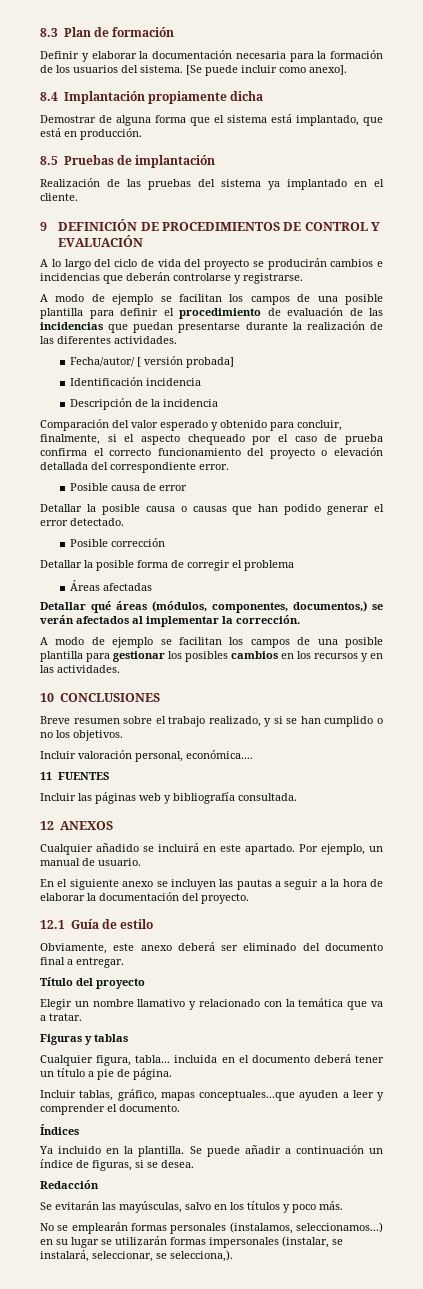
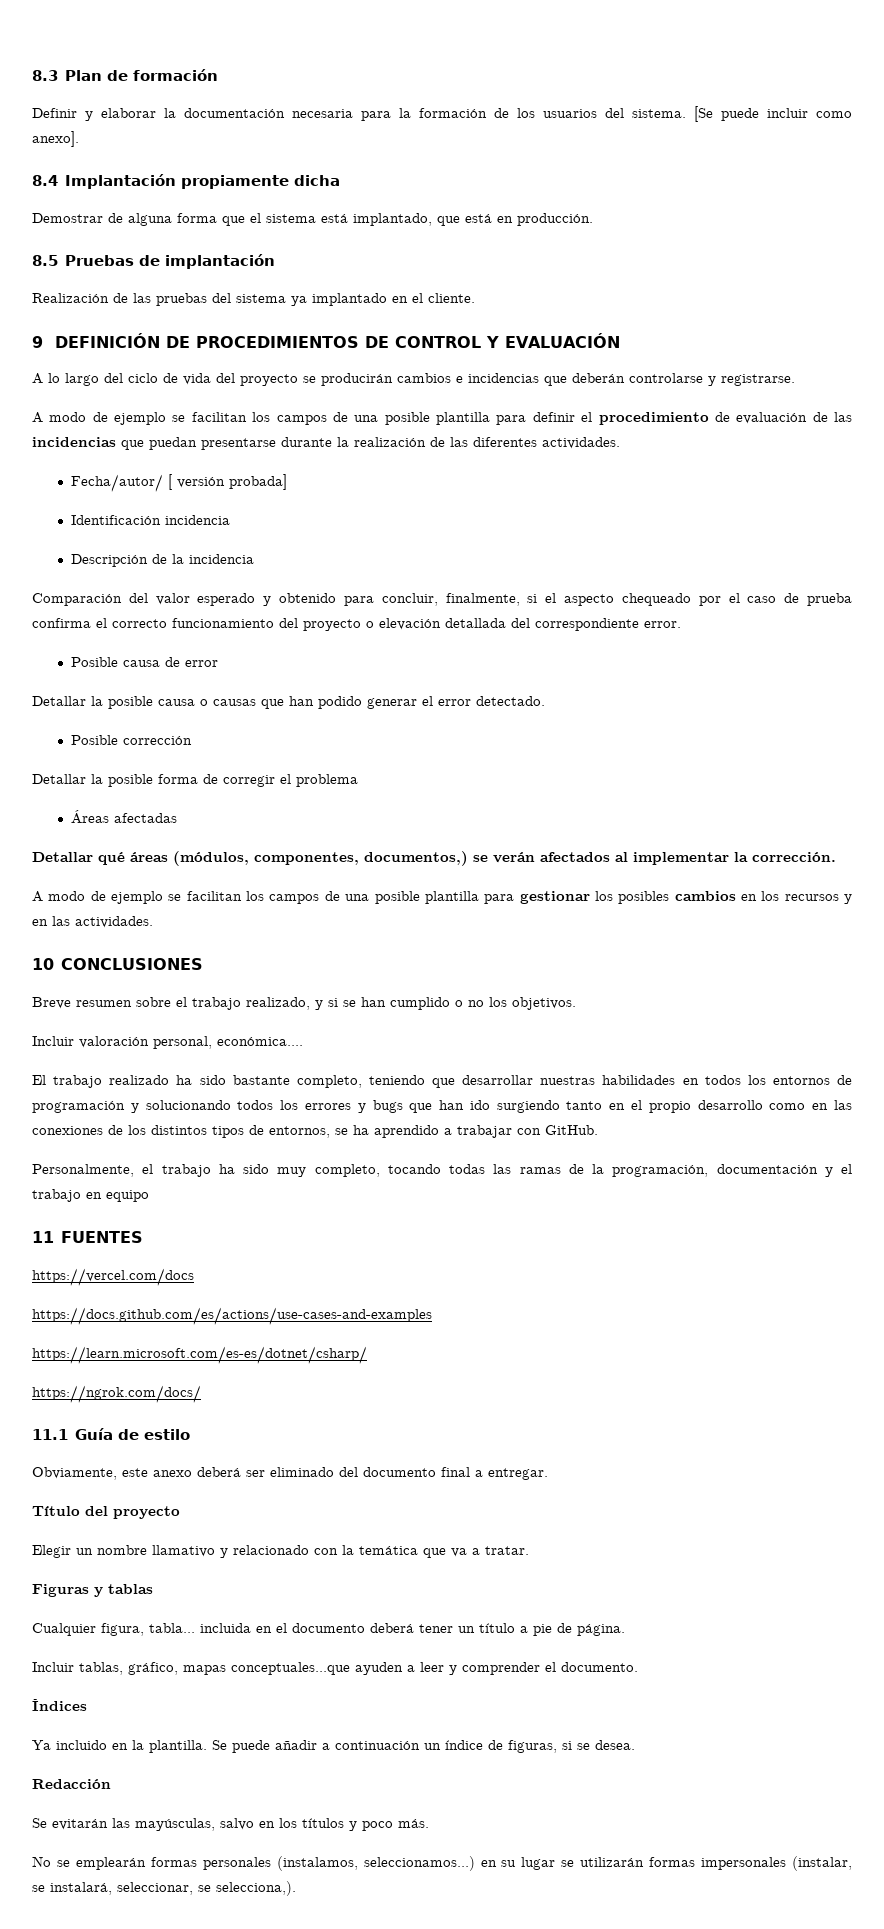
[40,772,110,780] [40,792,297,804] [40,821,113,830] [40,843,383,855] [40,858,141,866] [40,879,383,890] [40,892,249,904] [40,920,65,929] 11 FUENTES // Incluir las páginas web y bibliografía consultada. // 12 ANEXOS // Cualquier añadido se incluirá en este apartado. Por ejemplo, un manual de usuario. // En el siguiente anexo se incluyen las pautas a seguir a la hora de elaborar la documentación del proyecto. // 12.1 -> [32,1075,852,1088] [32,1100,852,1113] [32,1125,598,1138] [32,1164,852,1177] [32,1189,149,1202] [32,1231,144,1243] [32,1268,194,1286] [32,1307,432,1325] [32,1346,367,1364] [32,1385,201,1403] [32,1429,68,1440] El trabajo realizado ha sido bastante completo, teniendo que desarrollar nuestras habilidades en todos los entornos de programación y solucionando todos los errores y bugs que han ido surgiendo tanto en el propio desarrollo como en las conexiones de los distintos tipos de entornos, se ha aprendido a trabajar con GitHub. // Personalmente, el trabajo ha sido muy completo, tocando todas las ramas de la programación, documentación y el trabajo en equipo // 11 FUENTES // https://vercel.com/docs // https://docs.github.com/es/actions/use-cases-and-examples // https://learn.microsoft.com/es-es/dotnet/csharp/ // https://ngrok.com/docs/ // 11.1

